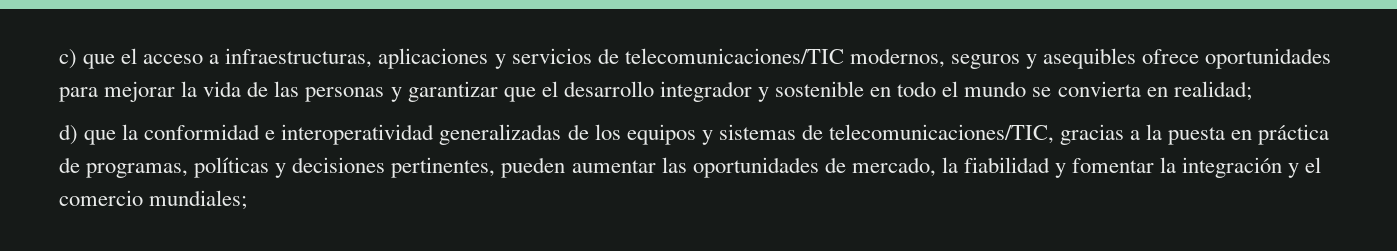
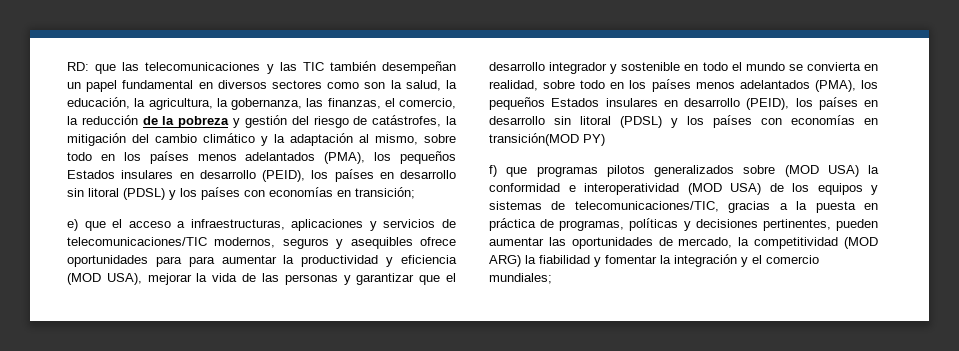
[59,49,77,69] c) -> [67,61,456,74] [67,80,457,92] [67,97,456,110] [67,115,457,128] [67,133,456,146] [67,151,456,164] [67,169,456,182] [67,187,415,200] [67,219,78,231] RD: que las telecomunicaciones y las TIC también desempeñan un papel fundamental en diversos sectores como son la salud, la educación, la agricultura, la gobernanza, las finanzas, el comercio, la reducción de la pobreza y gestión del riesgo de catástrofes, la mitigación del cambio climático y la adaptación al mismo, sobre todo en los países menos adelantados (PMA), los pequeños Estados insulares en desarrollo (PEID), los países en desarrollo sin litoral (PDSL) y los países con economías en transición; // e)
(98, 94) none -> [188,255,457,267] [67,273,142,285] para aumentar la productividad y eficiencia (MOD USA),
[1173,81,1252,101] [59,124,117,145] realidad; // d) que -> [489,79,878,92] [489,97,878,110] [489,115,878,128] [489,133,605,146] [489,165,859,177] realidad, sobre todo en los países menos adelantados (PMA), los pequeños Estados insulares en desarrollo (PEID), los países en desarrollo sin litoral (PDSL) y los países con economías en transición(MOD PY) // f) que programas pilotos generalizados sobre (MOD USA)
[439,124,562,145] generalizadas -> [687,183,761,195] (MOD USA)
(958, 165) none -> [754,237,878,249] [489,255,536,267] competitividad (MOD ARG) la

